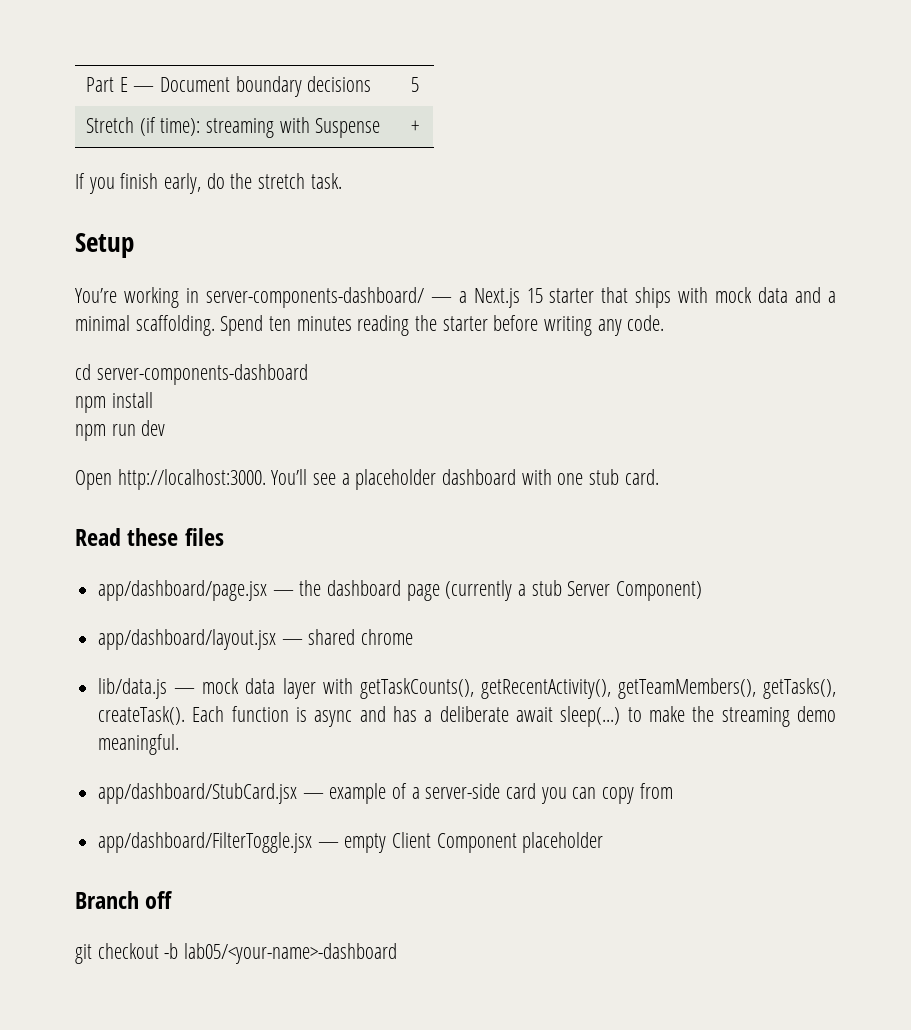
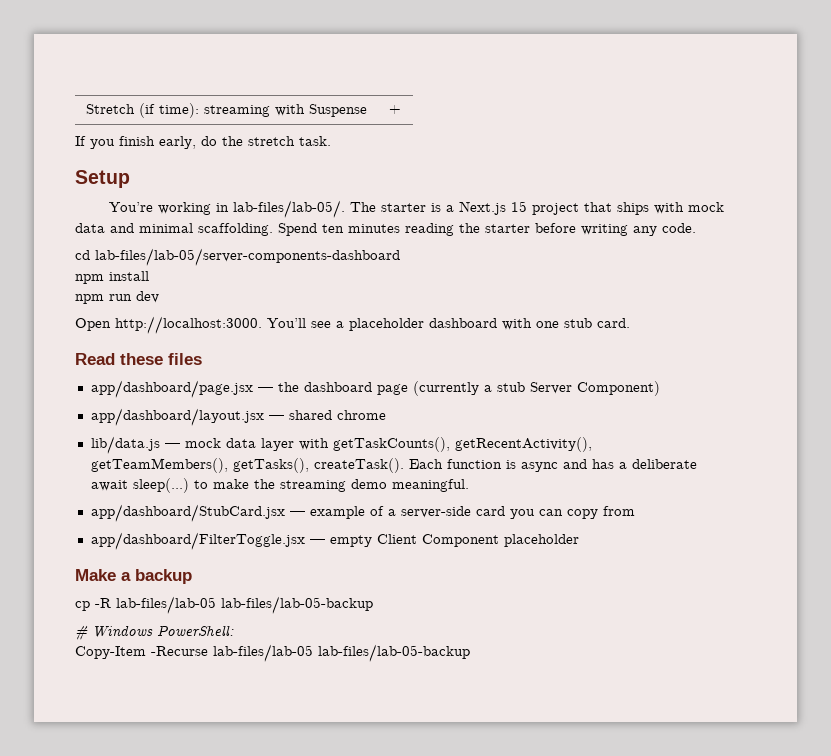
[86,76,372,97] [411,77,420,92] Part E — Document boundary decisions | 5 // -> (85, 109) none
[205,287,452,308] server-components-dashboard/ — -> [233,200,442,218] lab-files/lab-05/. The starter is
[549,288,595,303] starter -> [532,203,580,215] project
[828,291,837,303] a -> (134, 228) none
[96,364,308,385] server-components-dashboard -> [95,248,400,266] lab-files/lab-05/server-components-dashboard
[75,891,174,909] [75,943,398,964] Branch off // git checkout -b lab05/<your-name>-dashboard -> [75,569,192,584] [75,596,373,614] [75,625,234,640] [75,644,470,662] Make a backup // cp -R lab-files/lab-05 lab-files/lab-05-backup // # Windows PowerShell: // Copy-Item -Recurse lab-files/lab-05 lab-files/lab-05-backup

